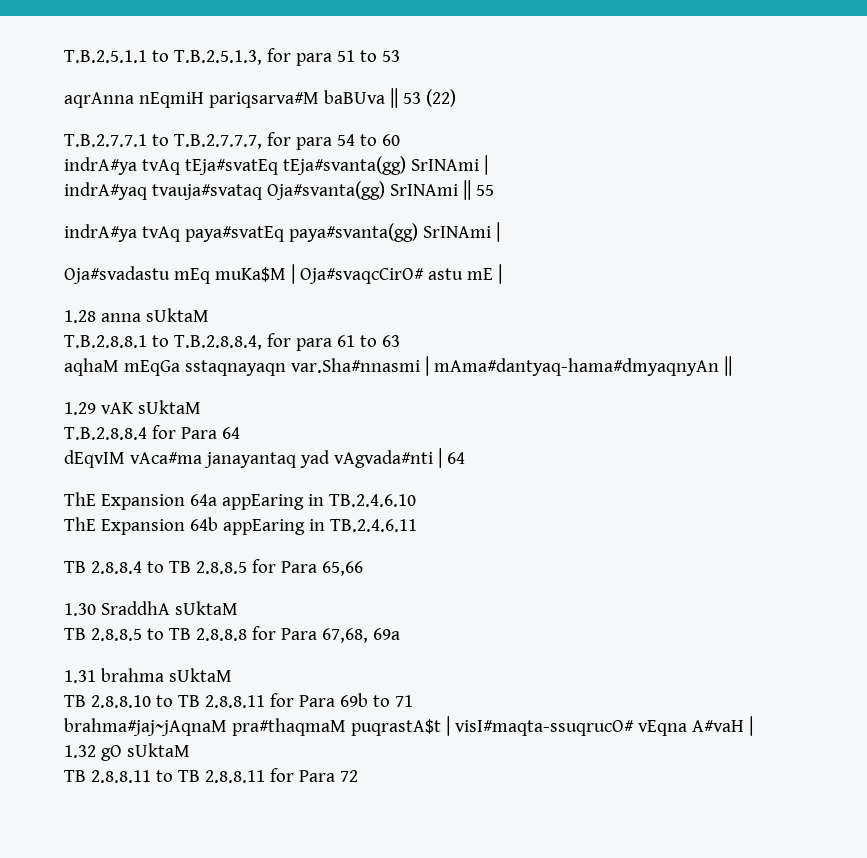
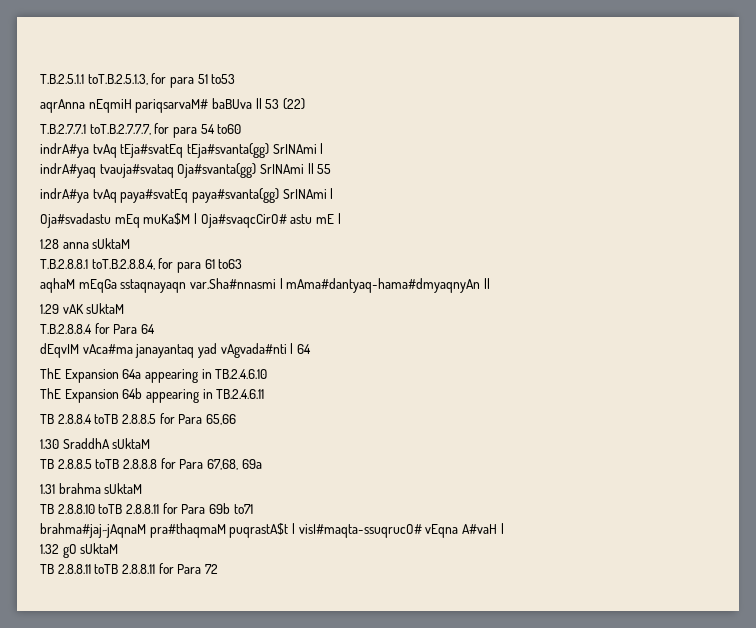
[151,50,262,65] to T.B.2.5.1.3, -> [87,74,148,85] toT.B.2.5.1.3,
[359,50,400,62] to 53 -> [211,74,236,84] to53
[208,92,319,108] pariqsarva#M -> [135,99,209,113] pariqsarvaM#
[151,134,262,149] to T.B.2.7.7.7, -> [89,124,151,135] toT.B.2.7.7.7,
[359,134,400,146] to 60 -> [217,124,242,134] to60
[151,335,262,350] to T.B.2.8.8.4, -> [91,259,155,270] toT.B.2.8.8.4,
[359,335,400,347] to 63 -> [218,259,243,269] to63
[221,494,304,510] appEaring -> [144,369,198,383] appearing
[222,519,305,535] appEaring -> [145,389,199,403] appearing
[146,561,191,573] to TB -> [94,414,119,424] toTB
[146,628,191,640] to TB -> [95,459,120,469] toTB
[155,695,200,707] to TB -> [98,504,123,514] toTB
[372,695,413,707] to 71 -> [233,504,253,514] to71
[155,770,200,782] to TB -> [94,564,119,574] toTB

